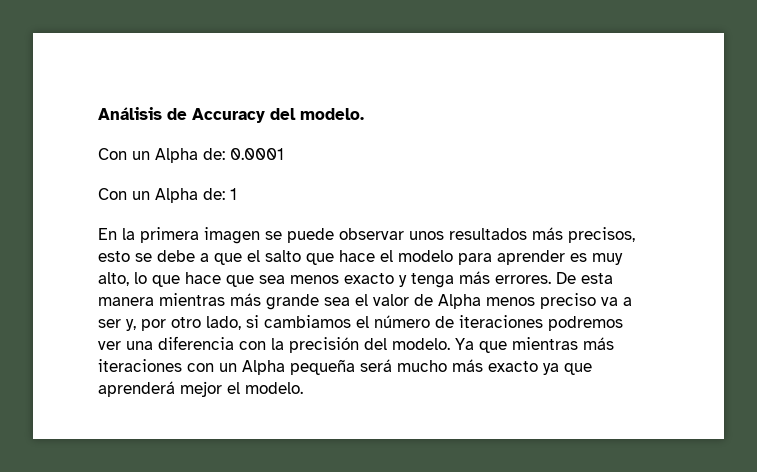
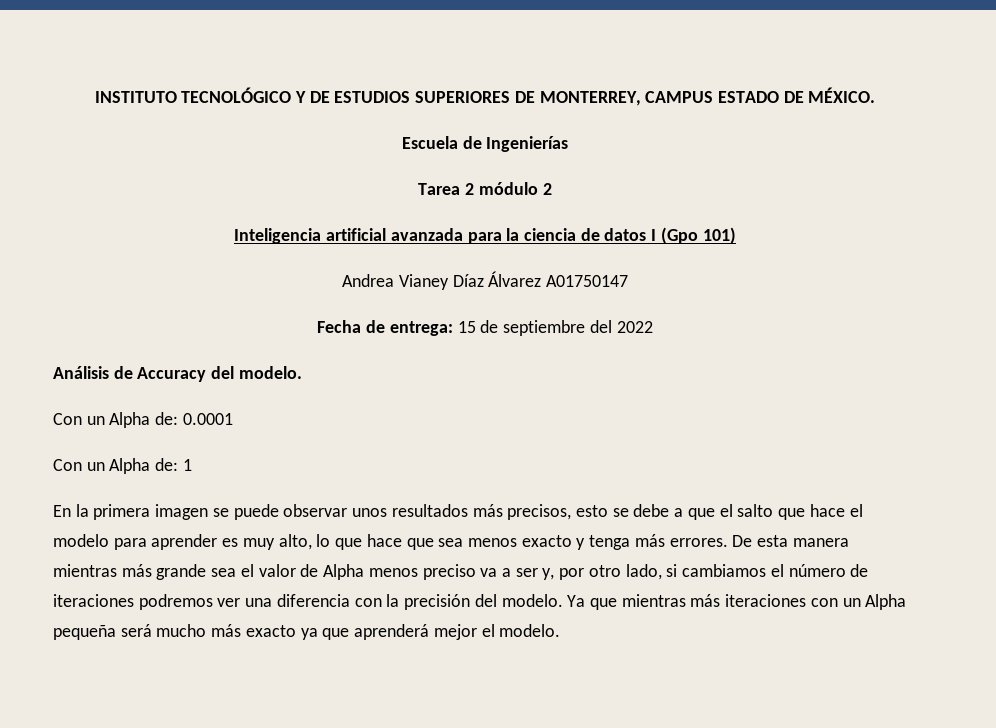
(98, 113) none -> [94,87,876,106] [401,136,569,152] [418,182,552,195] [234,227,736,244] [342,271,628,290] [317,320,653,336] INSTITUTO TECNOLÓGICO Y DE ESTUDIOS SUPERIORES DE MONTERREY, CAMPUS ESTADO DE MÉXICO. // Escuela de Ingenierías // Tarea 2 módulo 2 // Inteligencia artificial avanzada para la ciencia de datos I (Gpo 101) // Andrea Vianey Díaz Álvarez A01750147 // Fecha de entrega: 15 de septiembre del 2022 //

